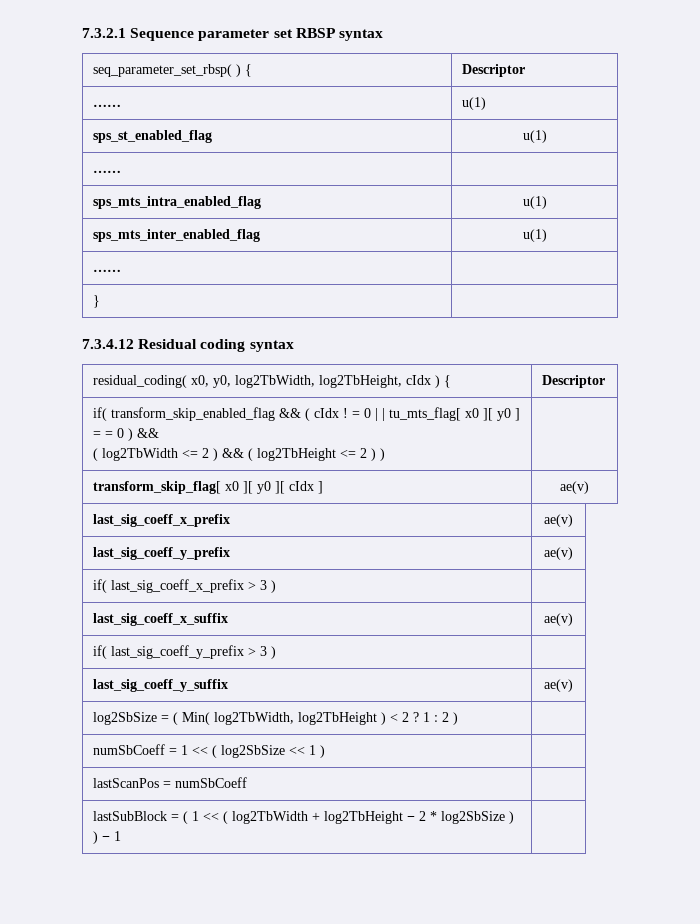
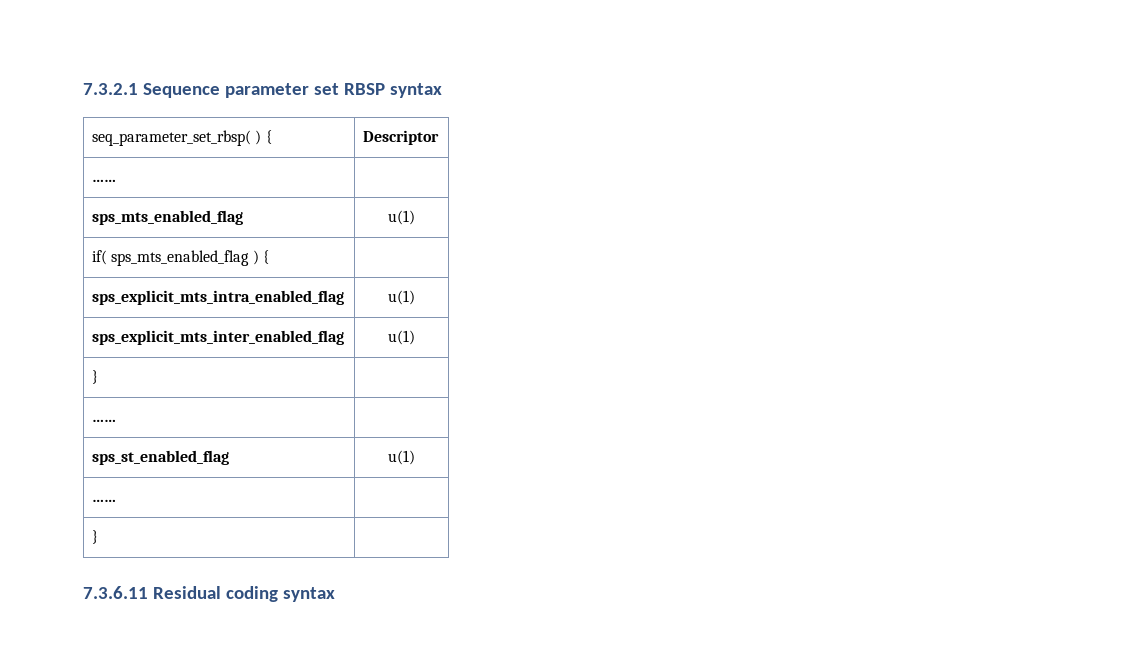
[461,97,486,110] [92,130,212,143] [522,130,547,143] [92,170,121,173] [92,196,261,209] [522,196,547,209] [92,229,260,242] u(1) // sps_st_enabled_flag | u(1) // …… | // sps_mts_intra_enabled_flag | u(1) // sps_mts_inter_enabled_flag -> [92,210,244,225] [388,210,415,225] [92,250,269,266] [92,290,345,305] [388,290,415,305] [92,330,345,345] [388,330,415,345] [92,370,99,384] [92,419,117,422] [92,450,230,465] // sps_mts_enabled_flag | u(1) // if( sps_mts_enabled_flag ) { | // sps_explicit_mts_intra_enabled_flag | u(1) // sps_explicit_mts_inter_enabled_flag | u(1) // } | // …… | // sps_st_enabled_flag
[82,339,134,349] 7.3.4.12 -> [83,586,148,599] 7.3.6.11
[92,375,451,388] [541,375,605,388] [92,407,520,421] [92,428,159,441] [92,448,385,461] [92,481,323,494] [560,481,589,494] [92,514,230,527] [544,514,573,527] [92,547,230,560] [544,547,573,560] [92,579,276,593] [92,613,228,626] [544,613,573,626] [92,645,276,659] [92,679,228,692] [544,679,573,692] [92,712,458,725] [92,744,325,758] [92,777,247,788] [92,811,514,824] [92,831,121,844] // residual_coding( x0, y0, log2TbWidth, log2TbHeight, cIdx ) { | Descriptor // if( transform_skip_enabled_flag && ( cIdx ! = 0 | | tu_mts_flag[ x0 ][ y0 ] = = 0 ) && // ( log2TbWidth <= 2 ) && ( log2TbHeight <= 2 ) ) | // transform_skip_flag[ x0 ][ y0 ][ cIdx ] | ae(v) // last_sig_coeff_x_prefix | ae(v) // last_sig_coeff_y_prefix | ae(v) // if( last_sig_coeff_x_prefix > 3 ) | // last_sig_coeff_x_suffix | ae(v) // if( last_sig_coeff_y_prefix > 3 ) | // last_sig_coeff_y_suffix | ae(v) // log2SbSize = ( Min( log2TbWidth, log2TbHeight ) < 2 ? 1 : 2 ) | // numSbCoeff = 1 << ( log2SbSize << 1 ) | // lastScanPos = numSbCoeff | // lastSubBlock = ( 1 << ( log2TbWidth + log2TbHeight − 2 * log2SbSize ) ) − 1 | -> (335, 594) none

